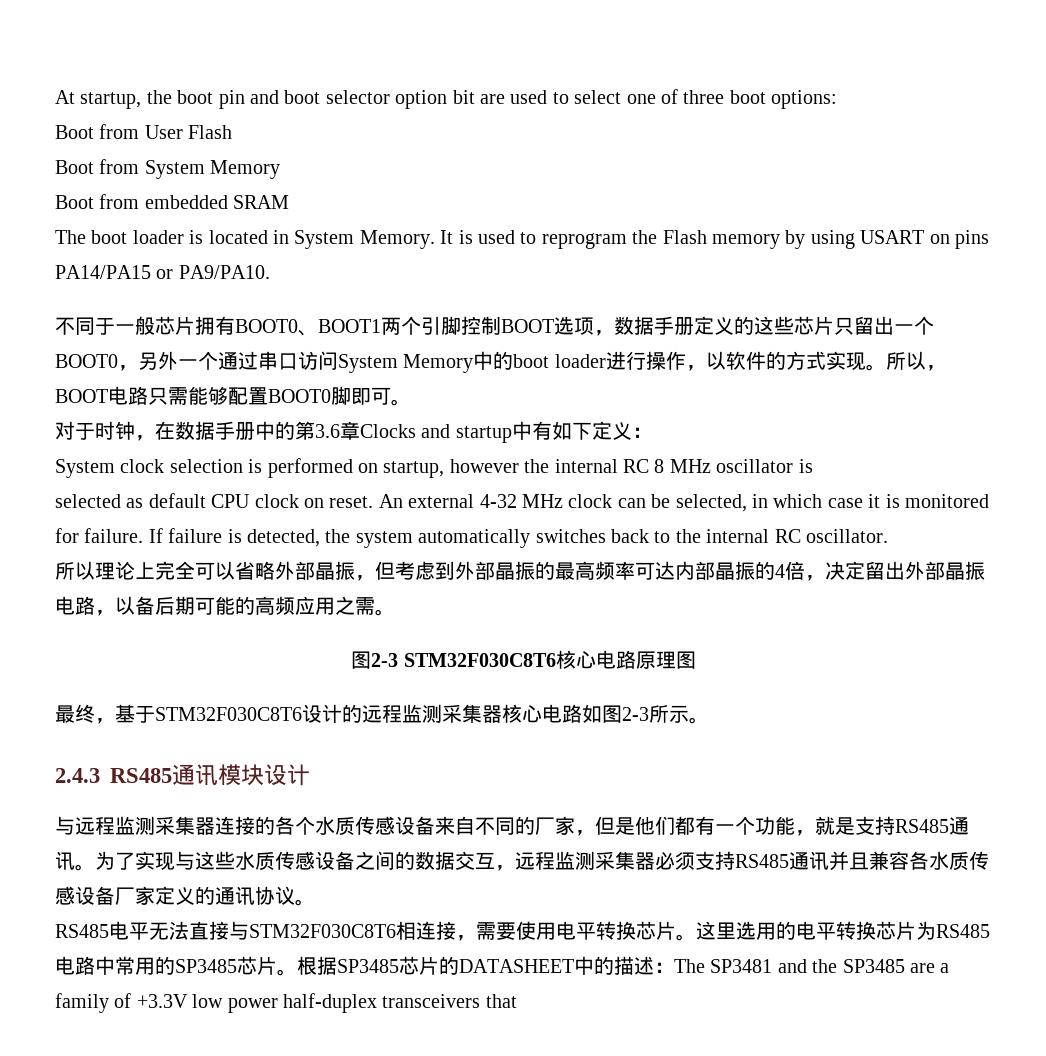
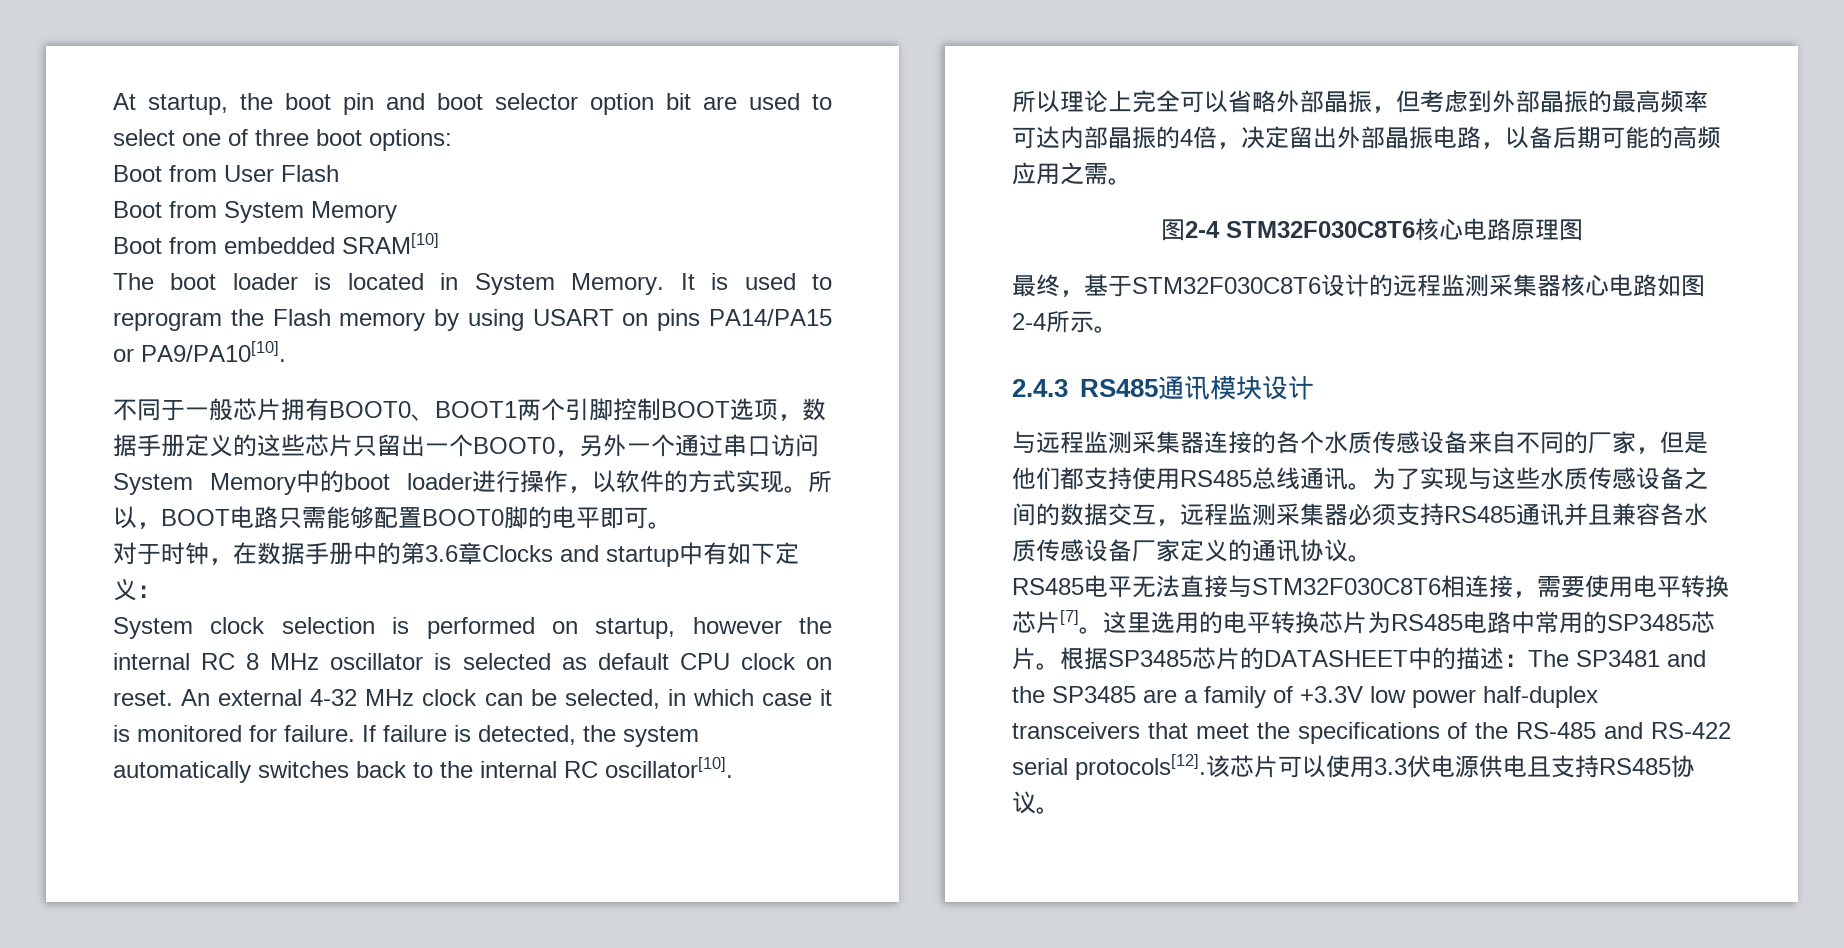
[233,195,290,209] SRAM -> [342,233,439,254] SRAM[10]
[178,265,270,279] PA9/PA10. -> [141,341,286,362] PA9/PA10[10].
(351, 395) none -> [528,506,600,529] 的电平
(813, 466) // -> (452, 661) none
[805,529,888,543] oscillator. -> [605,757,733,778] oscillator[10].
[371,653,399,667] 2-3 -> [1184,221,1220,238] 2-4
[622,707,649,721] 2-3 -> [1012,313,1046,330] 2-4
[695,816,949,836] 有一个功能，就是支持RS485 -> [1084,467,1300,490] 支持使用RS485总线
(676, 930) none -> [1060,610,1079,625] [7]
(517, 1001) none -> [1195,722,1731,744] [1012,754,1695,780] [1012,791,1060,814] meet the specifications of the RS-485 and RS-422 serial protocols[12].该芯片可以使用3.3伏电源供电且支持RS485协议。

